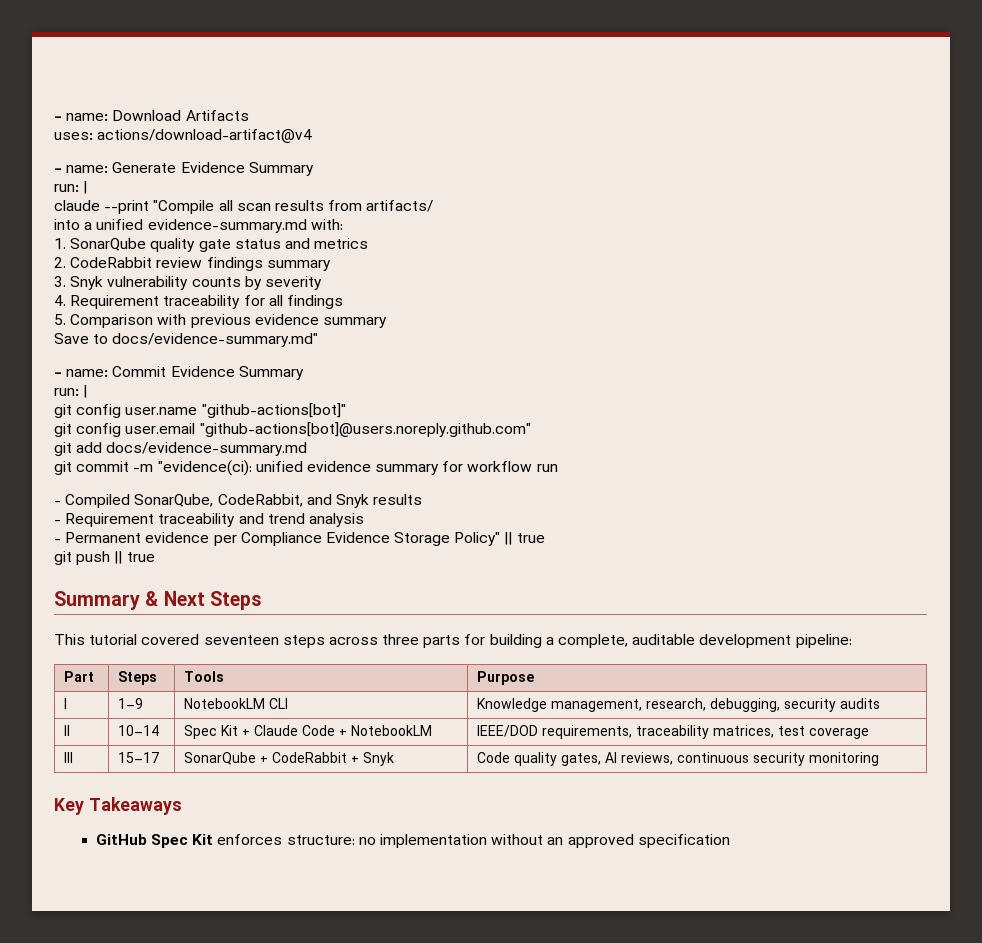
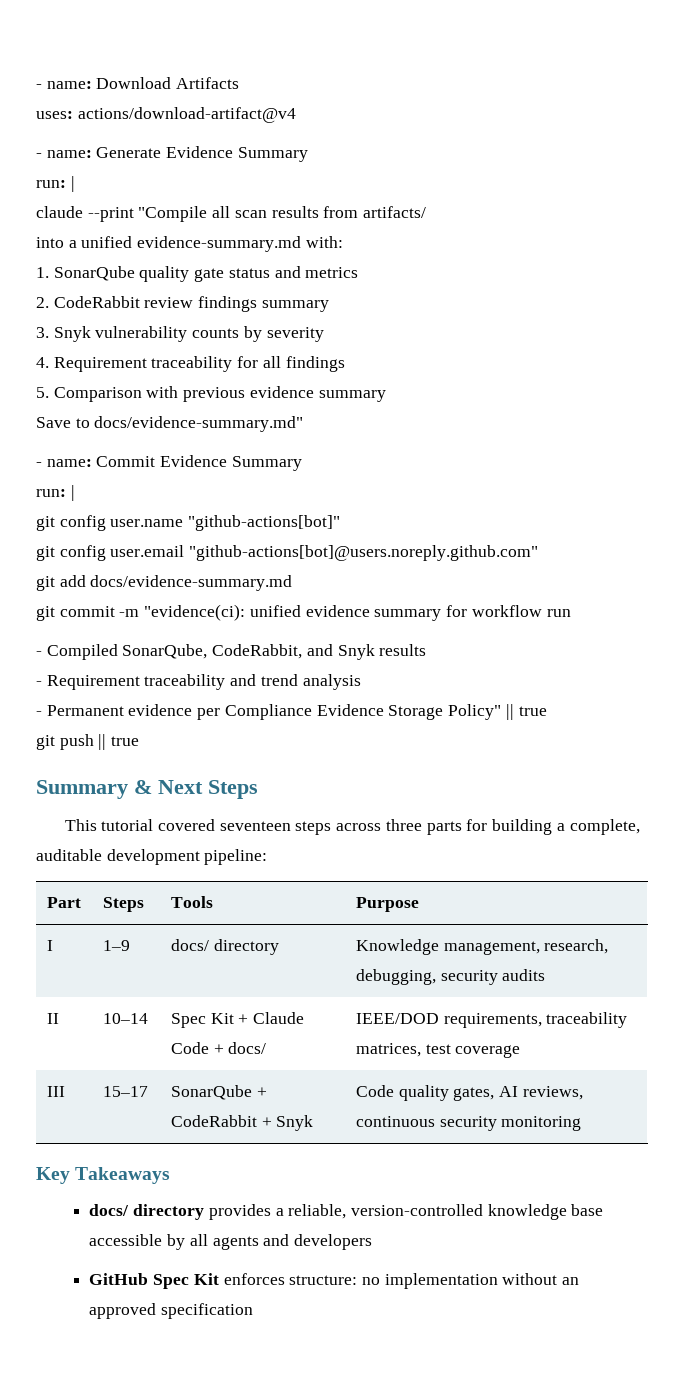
[183,698,288,709] NotebookLM CLI -> [170,939,279,955] docs/ directory
[350,725,432,736] NotebookLM -> [228,1042,267,1054] docs/
(182, 806) none -> [89,1204,604,1220] [89,1234,373,1250] // docs/ directory provides a reliable, version-controlled knowledge base accessible by all agents and developers

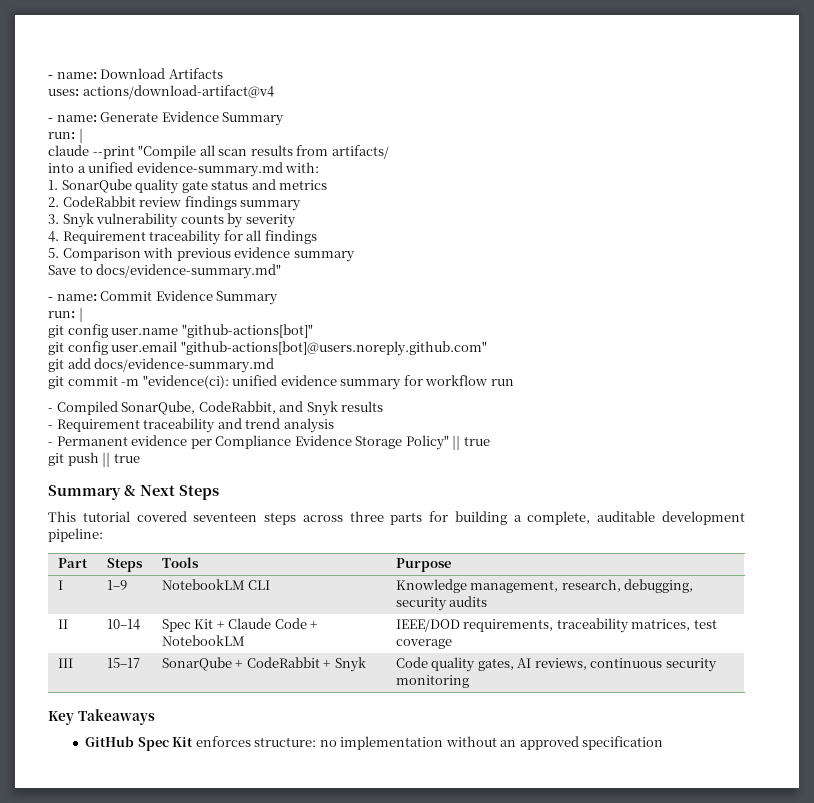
[170,939,279,955] docs/ directory -> [161,579,271,590] NotebookLM CLI
[228,1042,267,1054] docs/ -> [161,635,245,646] NotebookLM
[89,1204,604,1220] [89,1234,373,1250] // docs/ directory provides a reliable, version-controlled knowledge base accessible by all agents and developers -> (155, 717) none

